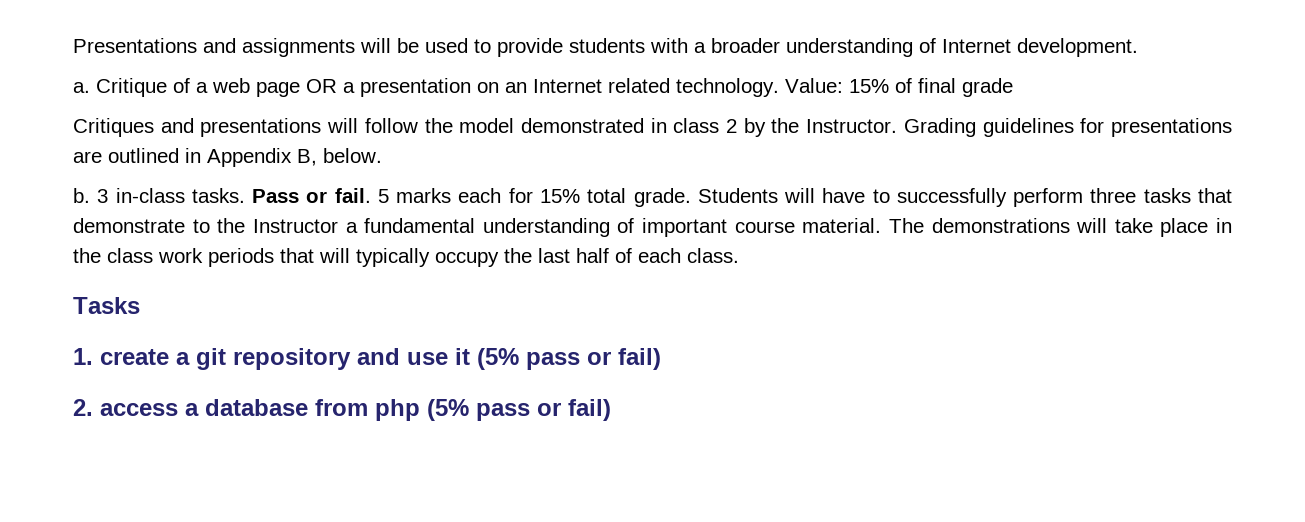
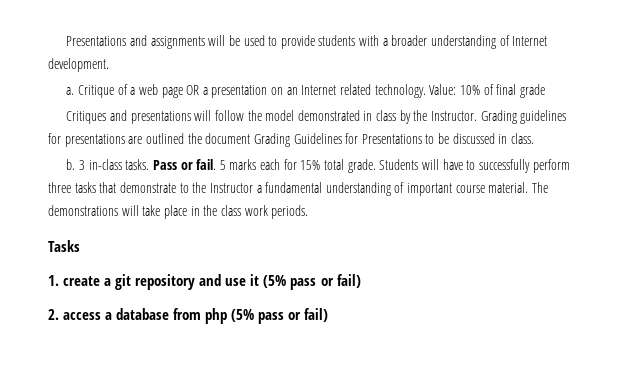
[849,79,889,93] 15% -> [459,85,480,95] 10%
[726,119,738,133] 2 -> (397, 115) none
[185,148,382,167] in Appendix B, below. -> [187,133,535,147] the document Grading Guidelines for Presentations to be discussed in class.
[208,248,739,267] periods that will typically occupy the last half of each class. -> [271,205,309,219] periods.

